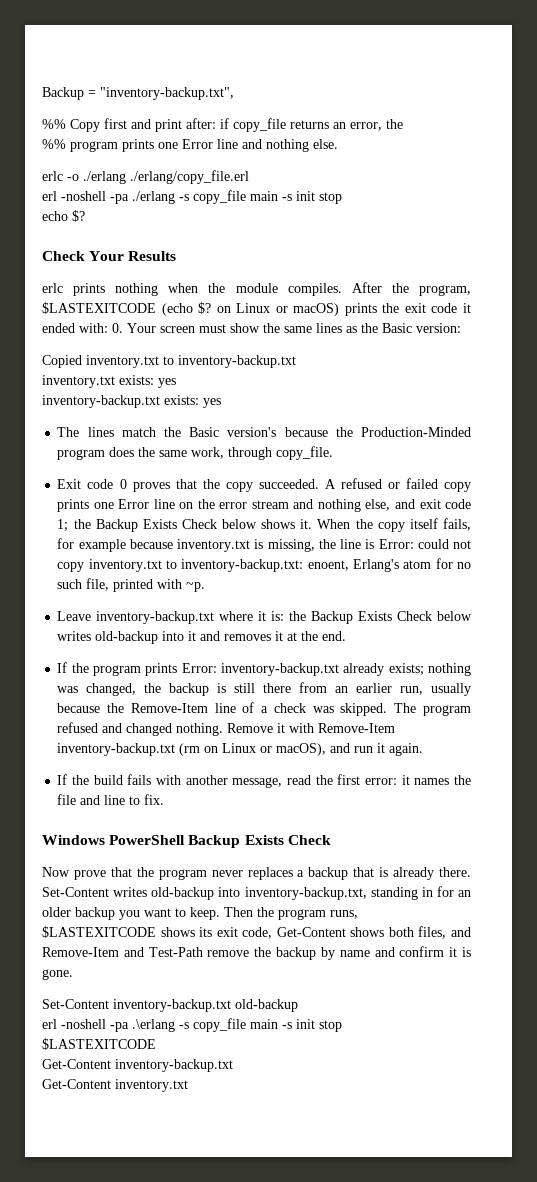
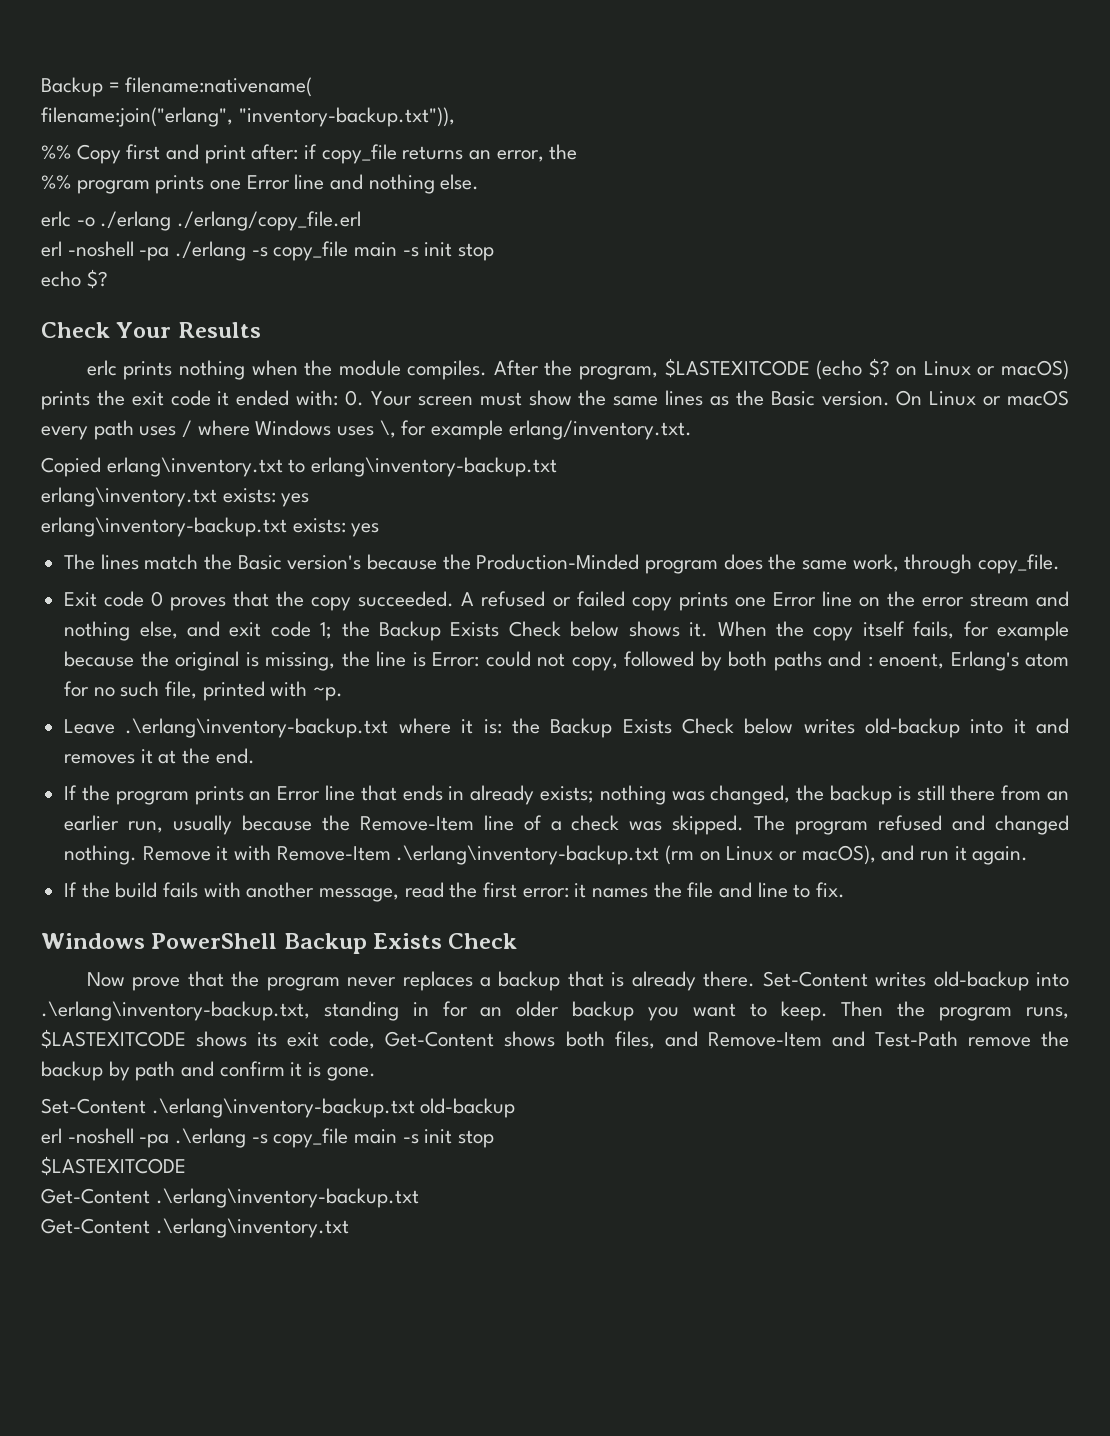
[100,87,234,100] "inventory-backup.txt", -> [125,77,313,97] [41,107,455,127] filename:nativename( // filename:join("erlang", "inventory-backup.txt")),
[416,323,461,333] [42,355,296,368] [42,375,176,388] [42,395,160,408] version: // Copied inventory.txt to inventory-backup.txt // inventory.txt exists: yes // inventory-backup.txt -> [821,390,1070,406] [41,420,692,440] [41,457,558,477] [41,487,310,507] [41,517,287,537] version. On Linux or macOS every path uses / where Windows uses \, for example erlang/inventory.txt. // Copied erlang\inventory.txt to erlang\inventory-backup.txt // erlang\inventory.txt exists: yes // erlang\inventory-backup.txt
[177,539,251,552] inventory.txt -> [140,651,240,671] the original
[57,559,304,572] copy inventory.txt to inventory-backup.txt: -> [571,651,873,671] copy, followed by both paths and :
[96,611,215,624] inventory-backup.txt -> [125,718,389,738] .\erlang\inventory-backup.txt
[181,663,340,676] Error: inventory-backup.txt -> [249,785,465,801] an Error line that ends in
[57,743,176,756] inventory-backup.txt -> [396,845,660,865] .\erlang\inventory-backup.txt
[244,887,367,900] inventory-backup.txt, -> [41,1001,310,1021] .\erlang\inventory-backup.txt,
[339,950,370,957] name -> [135,1061,176,1081] path
[113,999,231,1012] inventory-backup.txt -> [151,1098,415,1118] .\erlang\inventory-backup.txt
[115,1059,233,1072] [42,1079,188,1092] inventory-backup.txt // Get-Content inventory.txt -> [155,1188,419,1208] [41,1218,349,1238] .\erlang\inventory-backup.txt // Get-Content .\erlang\inventory.txt

